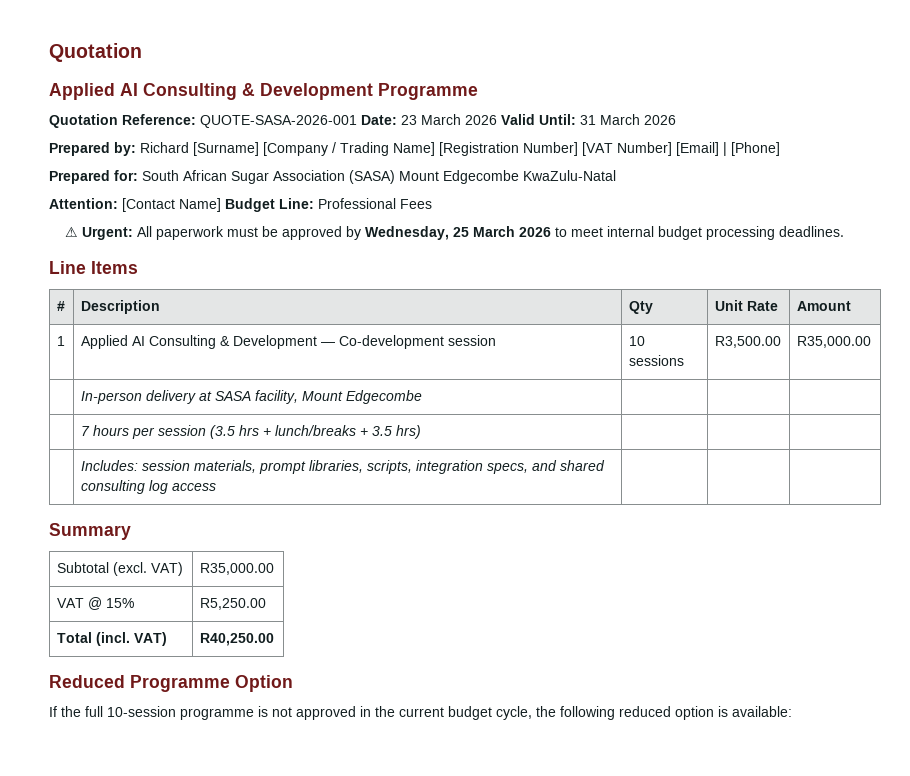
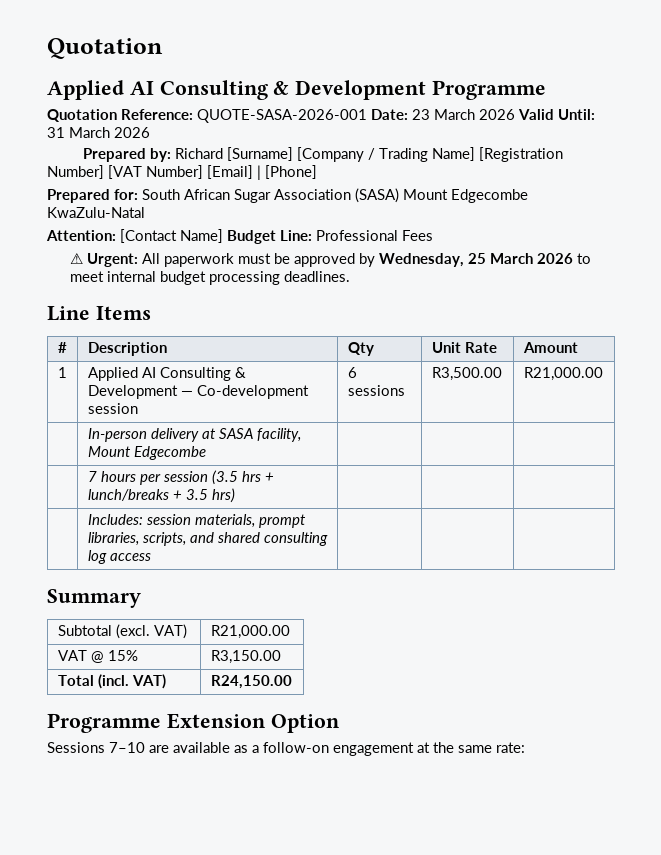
[628,336,645,346] 10 -> [347,367,357,378] 6
[796,336,871,348] R35,000.00 -> [523,367,603,381] R21,000.00
[415,460,528,474] integration specs, -> (186, 539) none
[199,563,274,575] R35,000.00 -> [210,625,290,639] R21,000.00
[199,598,266,610] R5,250.00 -> [210,650,281,664] R3,150.00
[199,633,274,646] [49,675,293,692] [49,706,792,720] R40,250.00 // Reduced Programme Option // If the full 10-session programme is not approved in the current budget cycle, the following reduced option is available: -> [210,675,292,689] [47,713,340,733] [47,742,525,756] R24,150.00 // Programme Extension Option // Sessions 7–10 are available as a follow-on engagement at the same rate:

